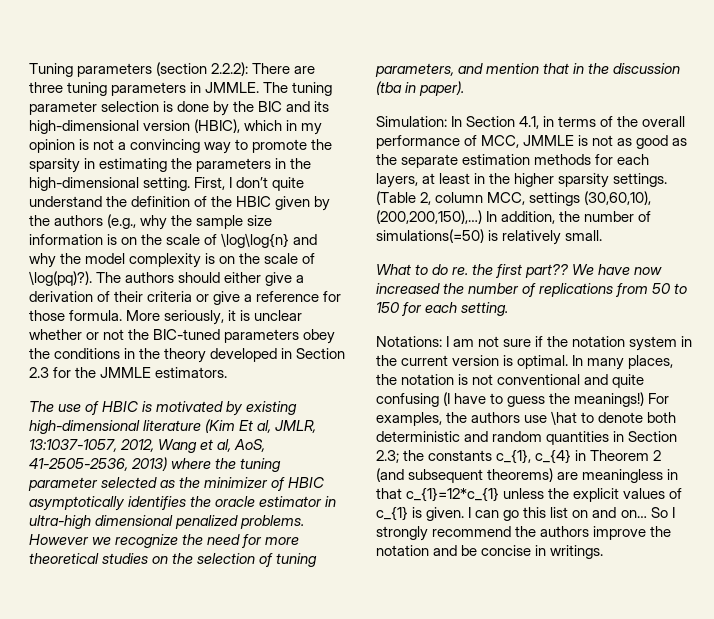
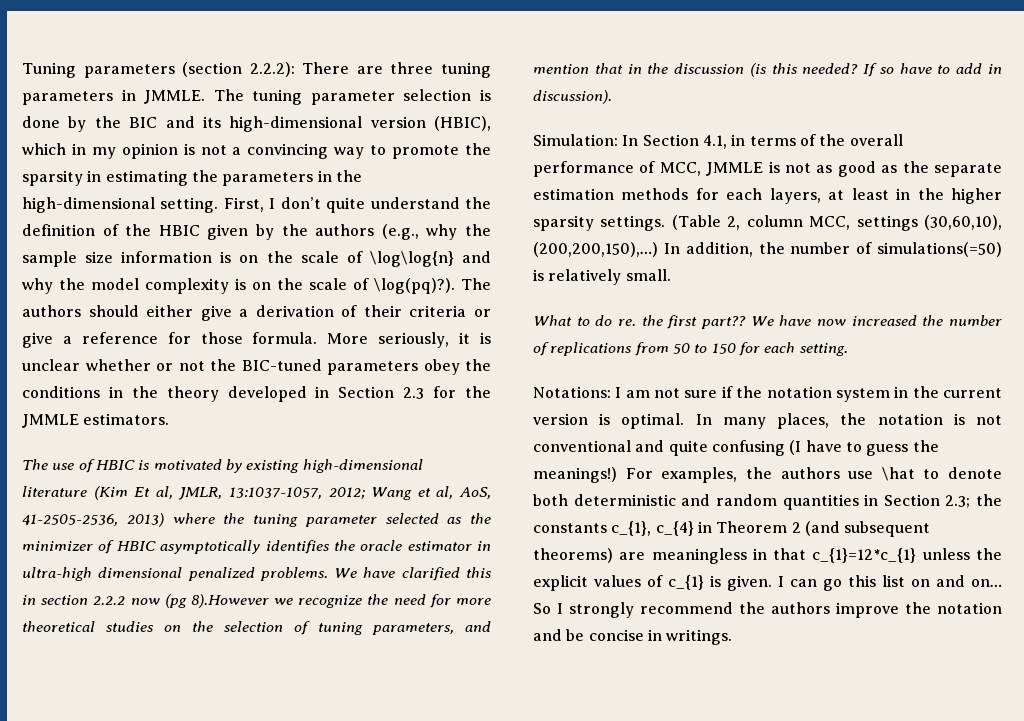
[120,439,155,452] 2012, -> [328,487,365,499] 2012;
[29,534,89,545] However -> [334,567,493,581] [22,594,269,608] We have clarified this in section 2.2.2 now (pg 8).However
[376,81,465,96] (tba in paper). -> [749,63,1002,77] [533,90,612,104] (is this needed? If so have to add in discussion).

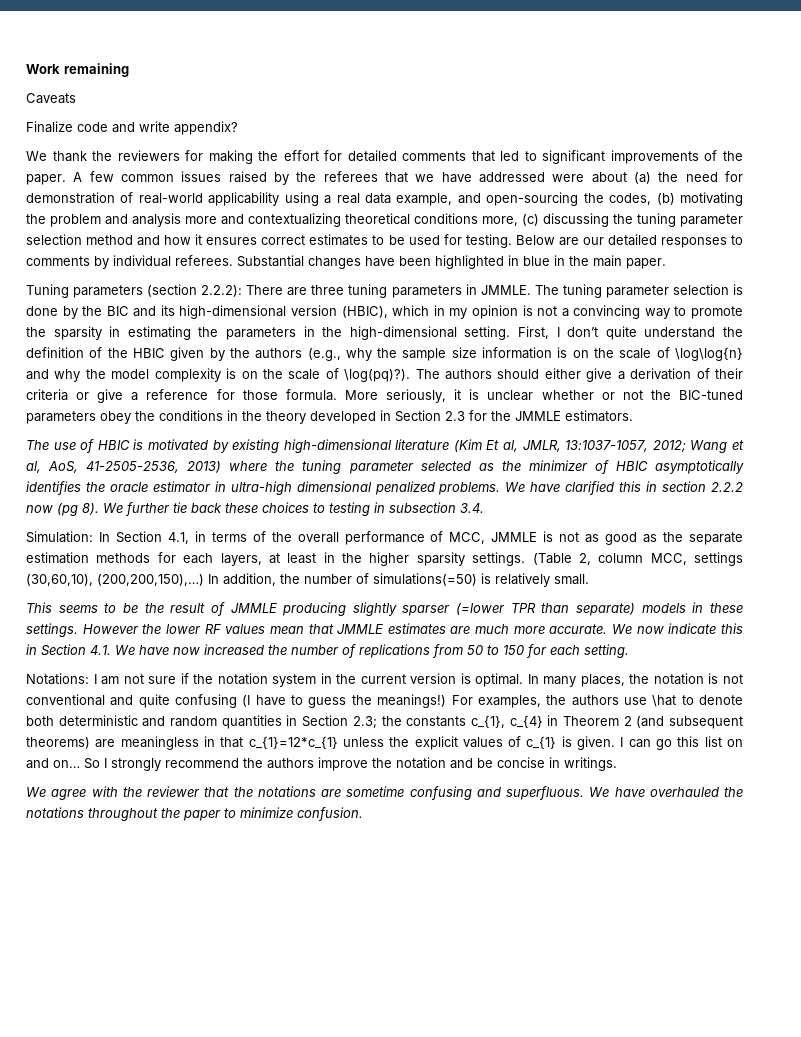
(22, 70) none -> [26,63,129,77] [26,93,76,104] [26,121,238,135] [26,150,743,164] [26,171,744,185] [26,192,744,206] [26,213,743,227] [26,234,743,248] [26,255,666,269] Work remaining // Caveats // Finalize code and write appendix? // We thank the reviewers for making the effort for detailed comments that led to significant improvements of the paper. A few common issues raised by the referees that we have addressed were about (a) the need for demonstration of real-world applicability using a real data example, and open-sourcing the codes, (b) motivating the problem and analysis more and contextualizing theoretical conditions more, (c) discussing the tuning parameter selection method and how it ensures correct estimates to be used for testing. Below are our detailed responses to comments by individual referees. Substantial changes have been highlighted in blue in the main paper. //
[190,594,492,608] [22,621,491,635] [533,63,1002,77] [533,90,612,104] 8).However we recognize the need for more theoretical studies on the selection of tuning parameters, and mention that in the discussion (is this needed? If so have to add in discussion). -> [82,502,484,516] 8). We further tie back these choices to testing in subsection 3.4.
[533,315,747,329] What to do re. the first part?? -> [26,602,743,616] [26,623,743,637] [26,644,111,656] This seems to be the result of JMMLE producing slightly sparser (=lower TPR than separate) models in these settings. However the lower RF values mean that JMMLE estimates are much more accurate. We now indicate this in Section 4.1.
(733, 637) none -> [26,786,743,800] [26,807,363,821] // We agree with the reviewer that the notations are sometime confusing and superfluous. We have overhauled the notations throughout the paper to minimize confusion.

